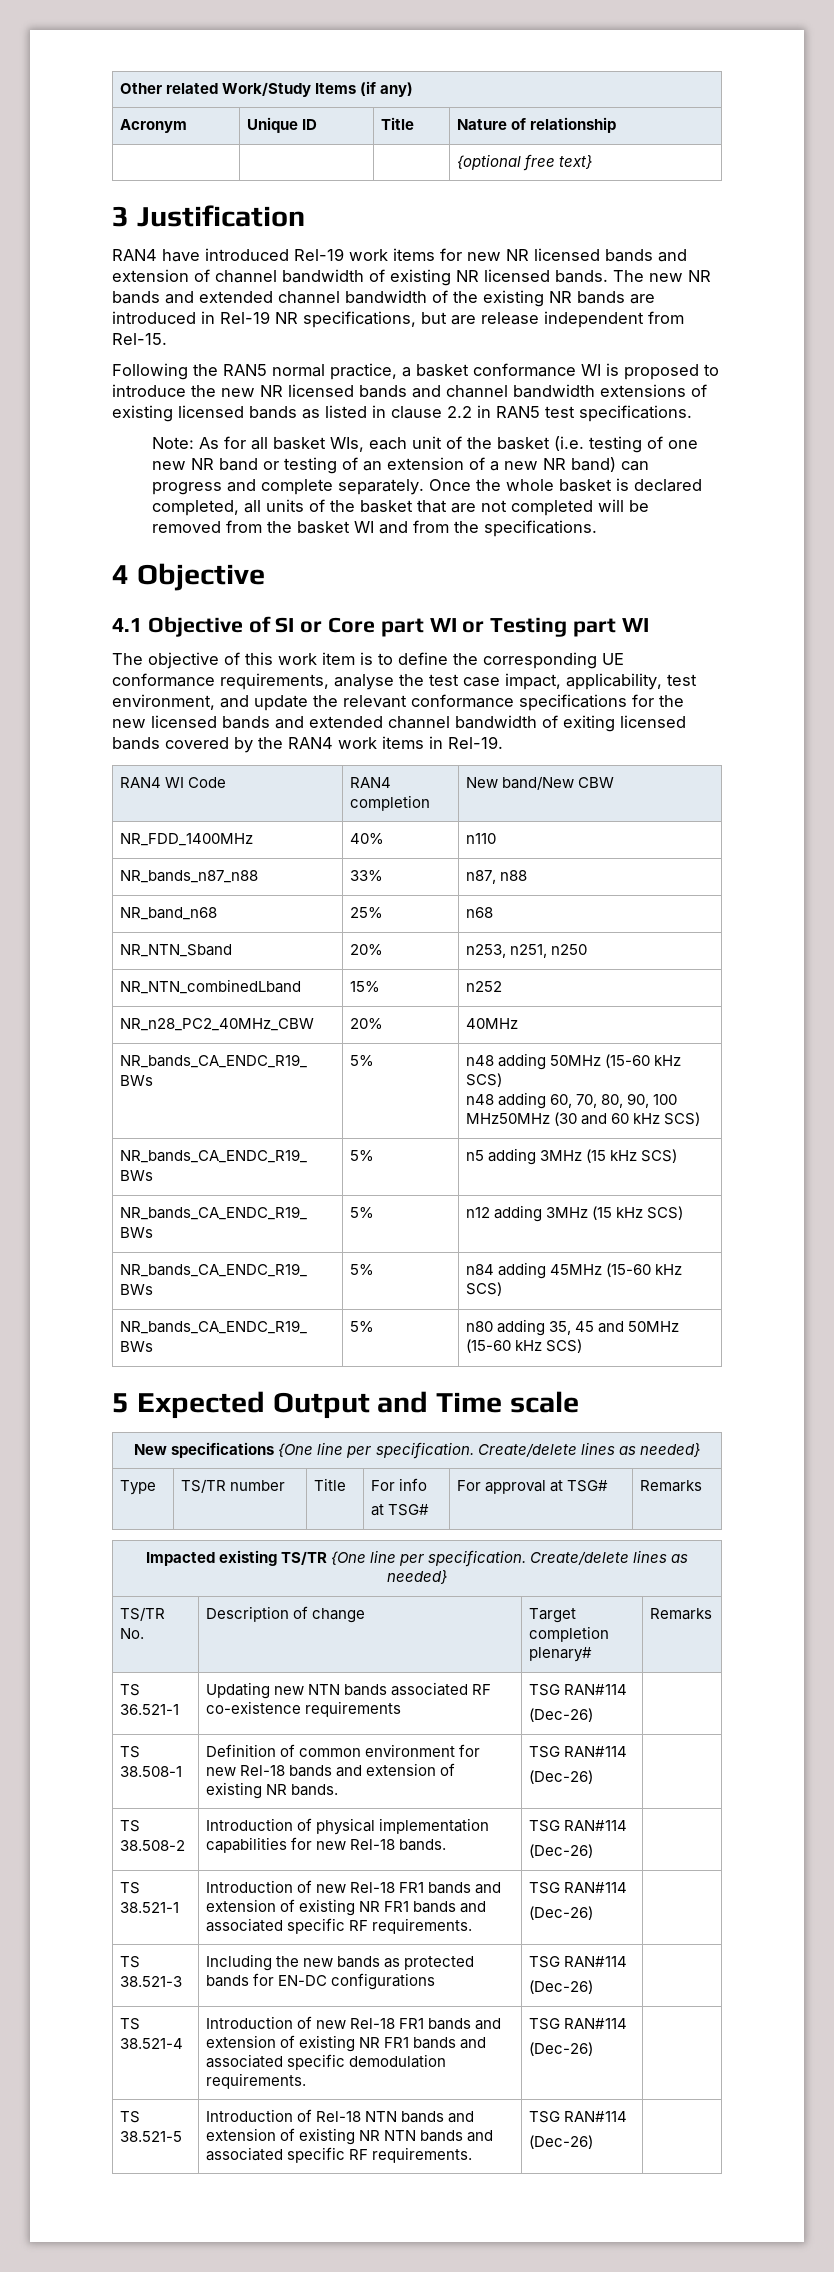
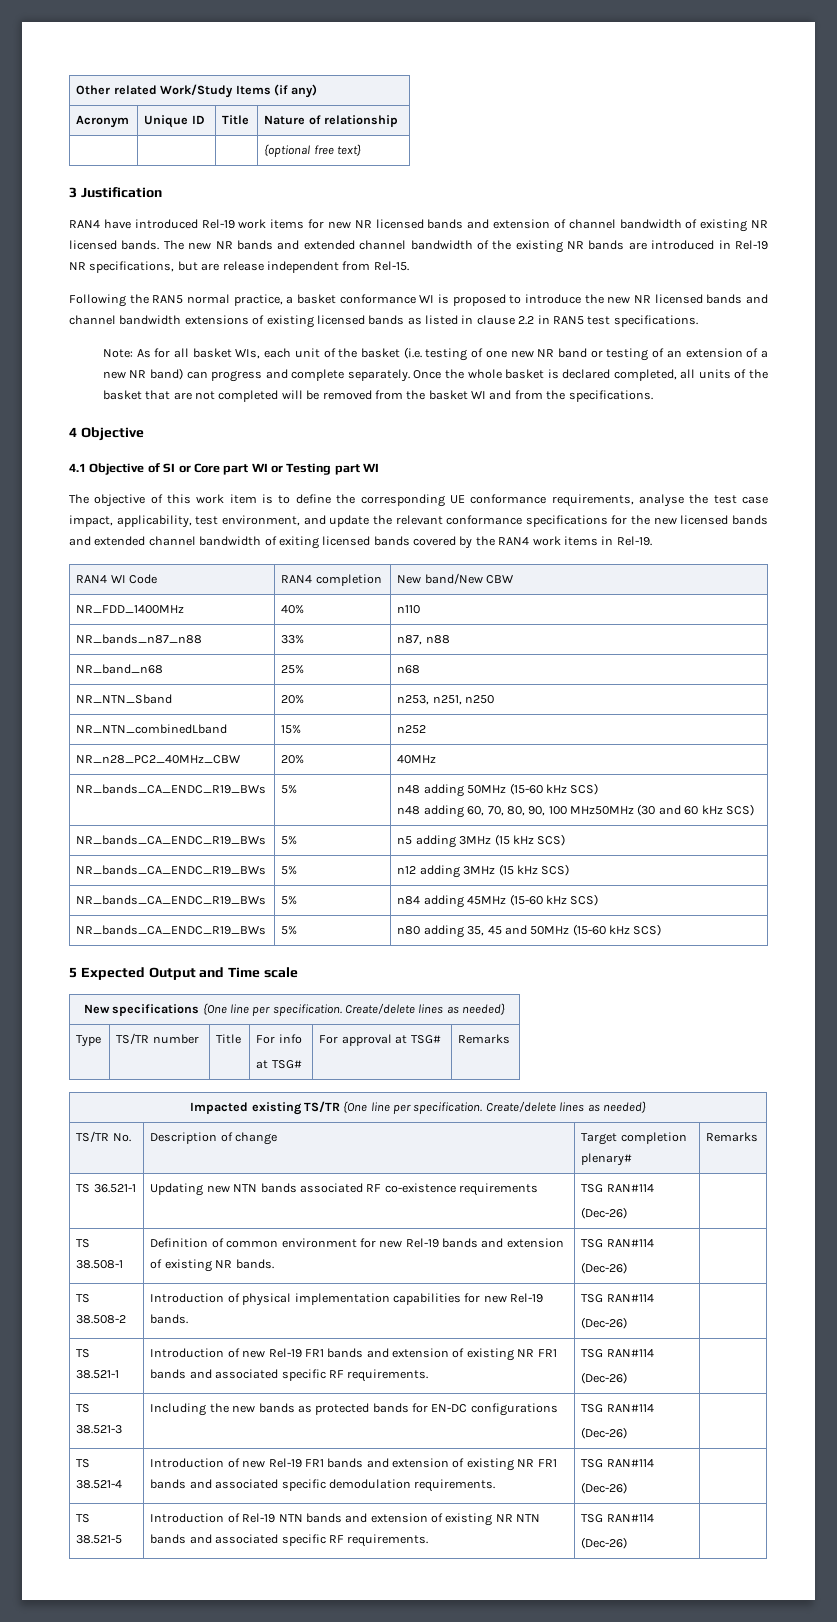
[240,1765,286,1776] Rel-18 -> [405,1238,439,1248] Rel-19
[350,1839,396,1850] Rel-18 -> [510,1293,544,1303] Rel-19
[350,1882,396,1893] Rel-18 -> [268,1348,302,1358] Rel-19
[350,2018,396,2029] Rel-18 -> [268,1458,302,1468] Rel-19
[316,2111,362,2122] Rel-18 -> [242,1513,276,1523] Rel-19

